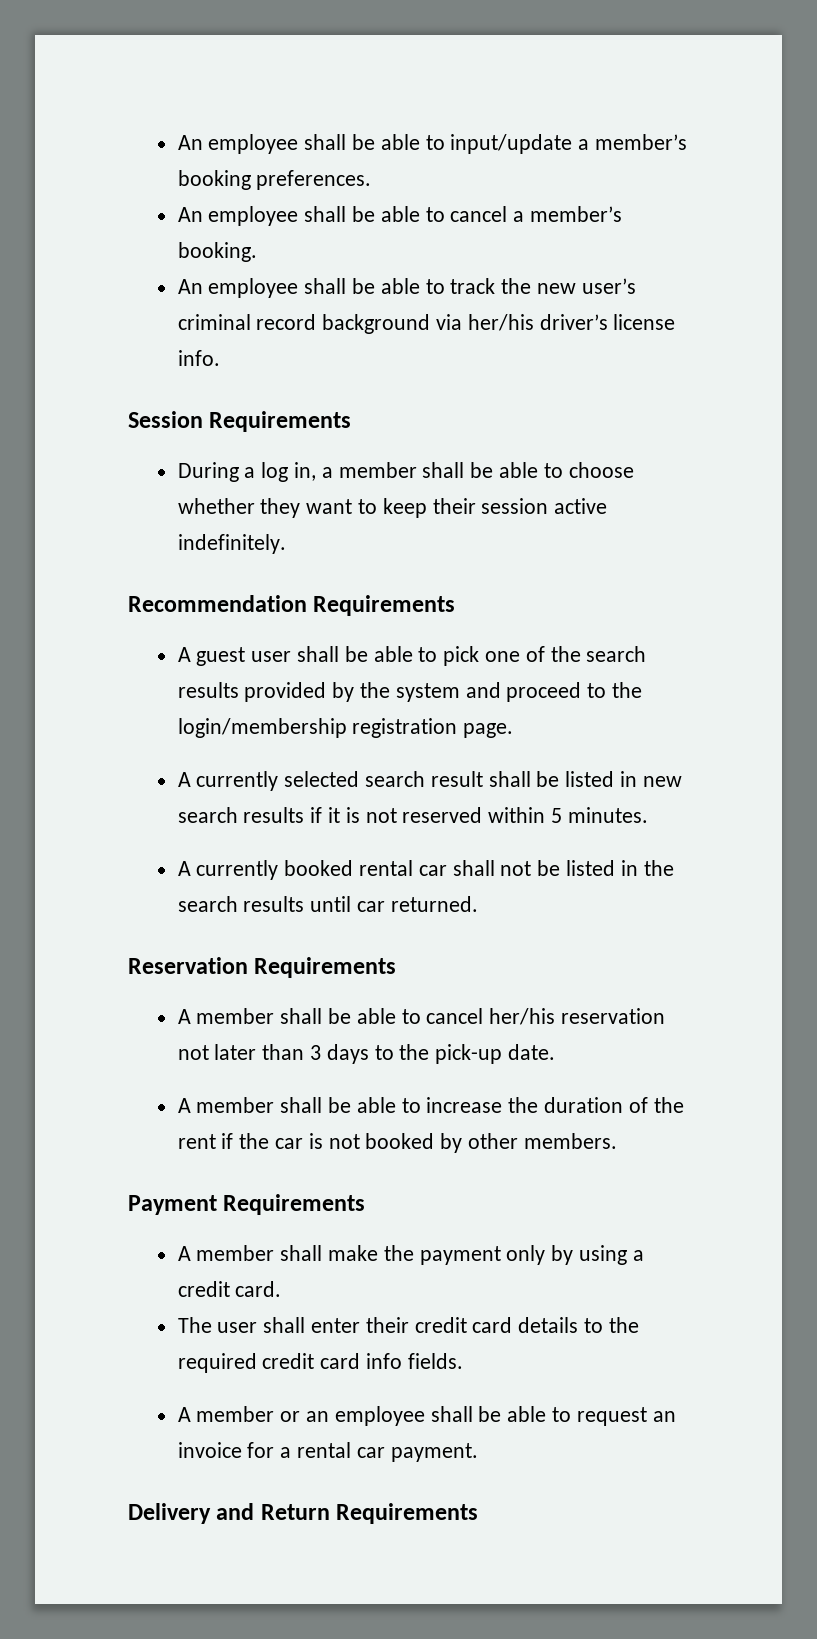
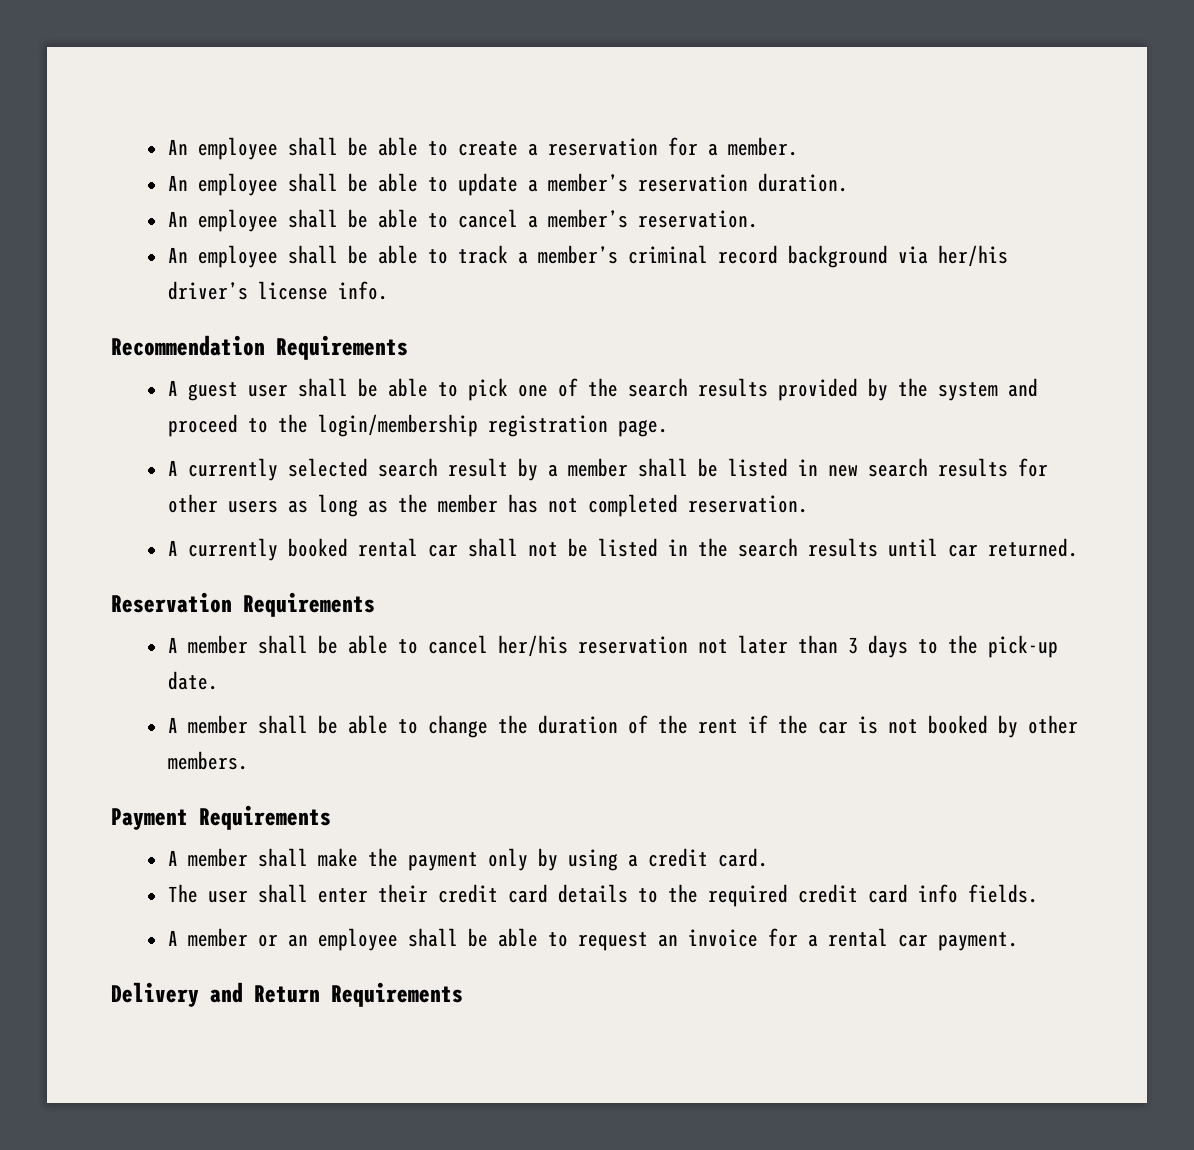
[177,134,688,154] [177,170,372,190] An employee shall be able to input/update a member’s booking preferences. -> [167,137,798,160] [167,173,848,196] An employee shall be able to create a reservation for a member. // An employee shall be able to update a member’s reservation duration.
[177,242,257,262] booking. -> [637,210,758,228] reservation.
[501,278,636,294] the new user’s -> [517,245,618,264] a member’s
[128,411,352,432] [177,462,634,482] [177,498,608,518] [177,534,286,554] // Session Requirements // During a log in, a member shall be able to choose whether they want to keep their session active indefinitely. -> (388, 290) none
(483, 779) none -> [517,458,628,481] by a member
[310,807,648,823] if it is not reserved within 5 minutes. -> [1017,458,1048,477] [167,494,808,517] for other users as long as the member has not completed reservation.
[426,1097,503,1113] increase -> [427,715,488,738] change

